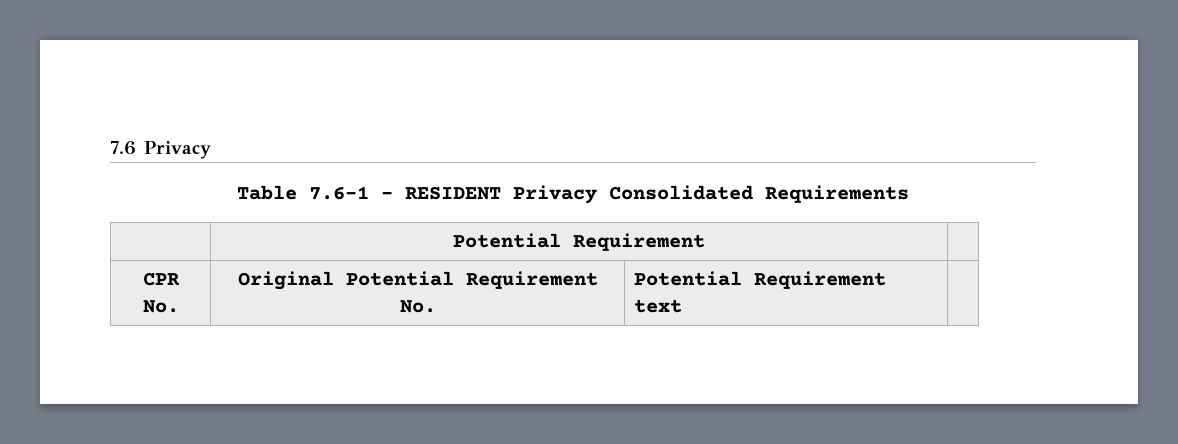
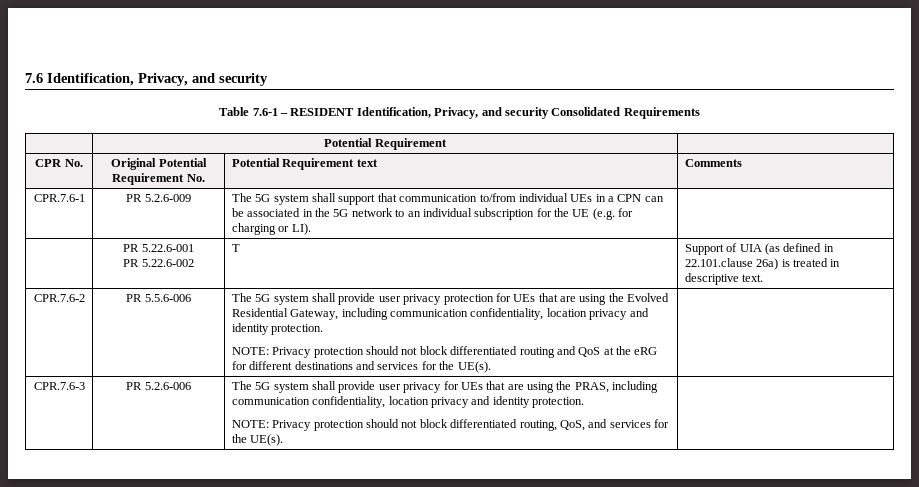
[144,141,211,159] Privacy -> [47,73,268,86] Identification, Privacy, and security
[513,185,597,204] Privacy -> [356,107,549,119] Identification, Privacy, and security
(682, 306) none -> [684,159,742,167] [33,194,85,202] [126,194,191,202] [231,193,664,205] [231,208,634,220] [231,223,311,235] [123,244,194,252] [123,259,194,267] [231,244,240,252] [684,243,834,255] [684,258,841,270] [684,273,764,285] [33,294,85,302] [126,294,191,302] [231,293,670,305] [231,308,649,320] [231,323,324,335] [231,346,658,358] [231,361,491,373] [33,382,85,390] [126,382,191,390] [231,381,659,393] [231,396,585,408] [231,419,670,431] [231,434,284,446] | Comments // CPR.7.6-1 | PR 5.2.6-009 | The 5G system shall support that communication to/from individual UEs in a CPN can be associated in the 5G network to an individual subscription for the UE (e.g. for charging or LI). | // | PR 5.22.6-001 // PR 5.22.6-002 | T | Support of UIA (as defined in 22.101.clause 26a) is treated in descriptive text. // CPR.7.6-2 | PR 5.5.6-006 | The 5G system shall provide user privacy protection for UEs that are using the Evolved Residential Gateway, including communication confidentiality, location privacy and identity protection. // NOTE: Privacy protection should not block differentiated routing and QoS at the eRG for different destinations and services for the UE(s). | // CPR.7.6-3 | PR 5.2.6-006 | The 5G system shall provide user privacy for UEs that are using the PRAS, including communication confidentiality, location privacy and identity protection. // NOTE: Privacy protection should not block differentiated routing, QoS, and services for the UE(s).

